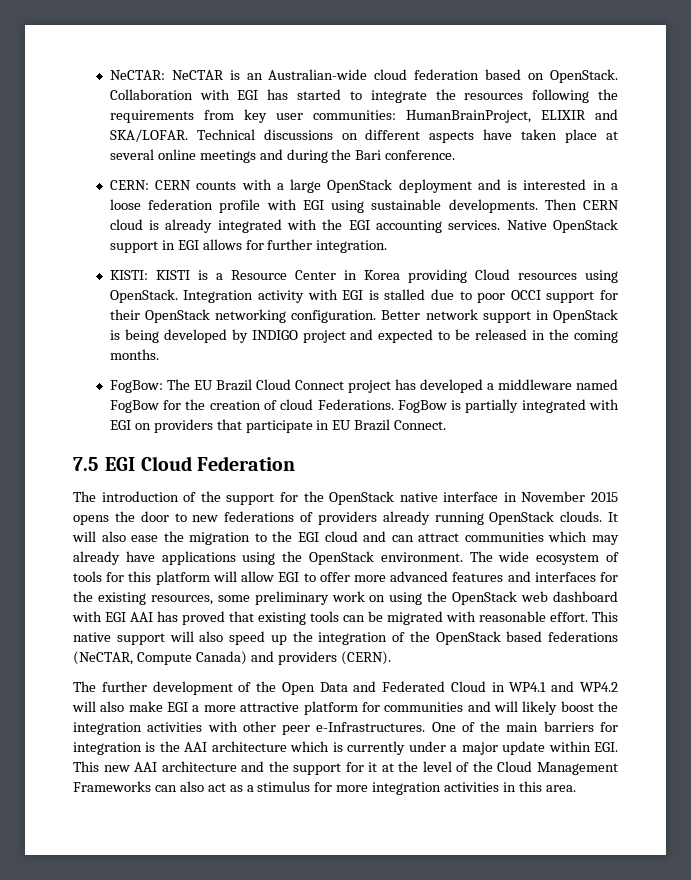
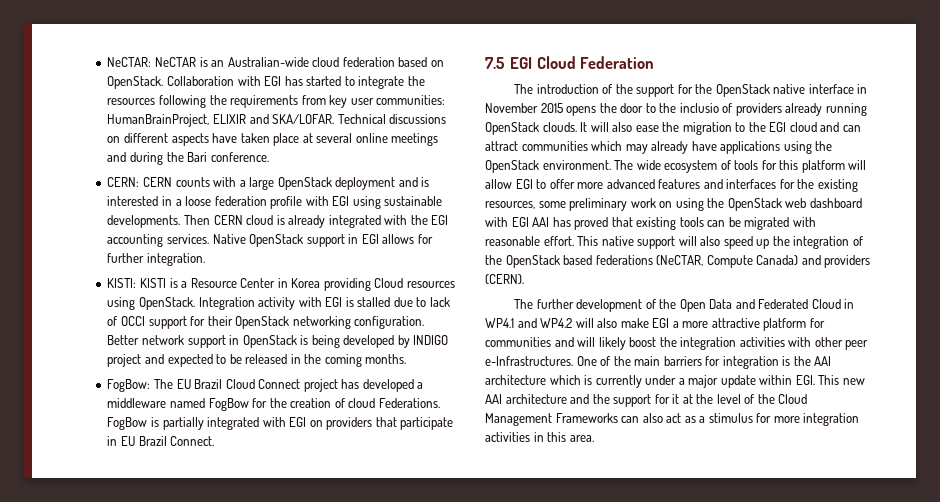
[477,293,506,303] poor -> [429,297,450,307] [107,316,118,326] lack of
[192,511,295,522] new federations -> [659,103,719,113] the inclusio

